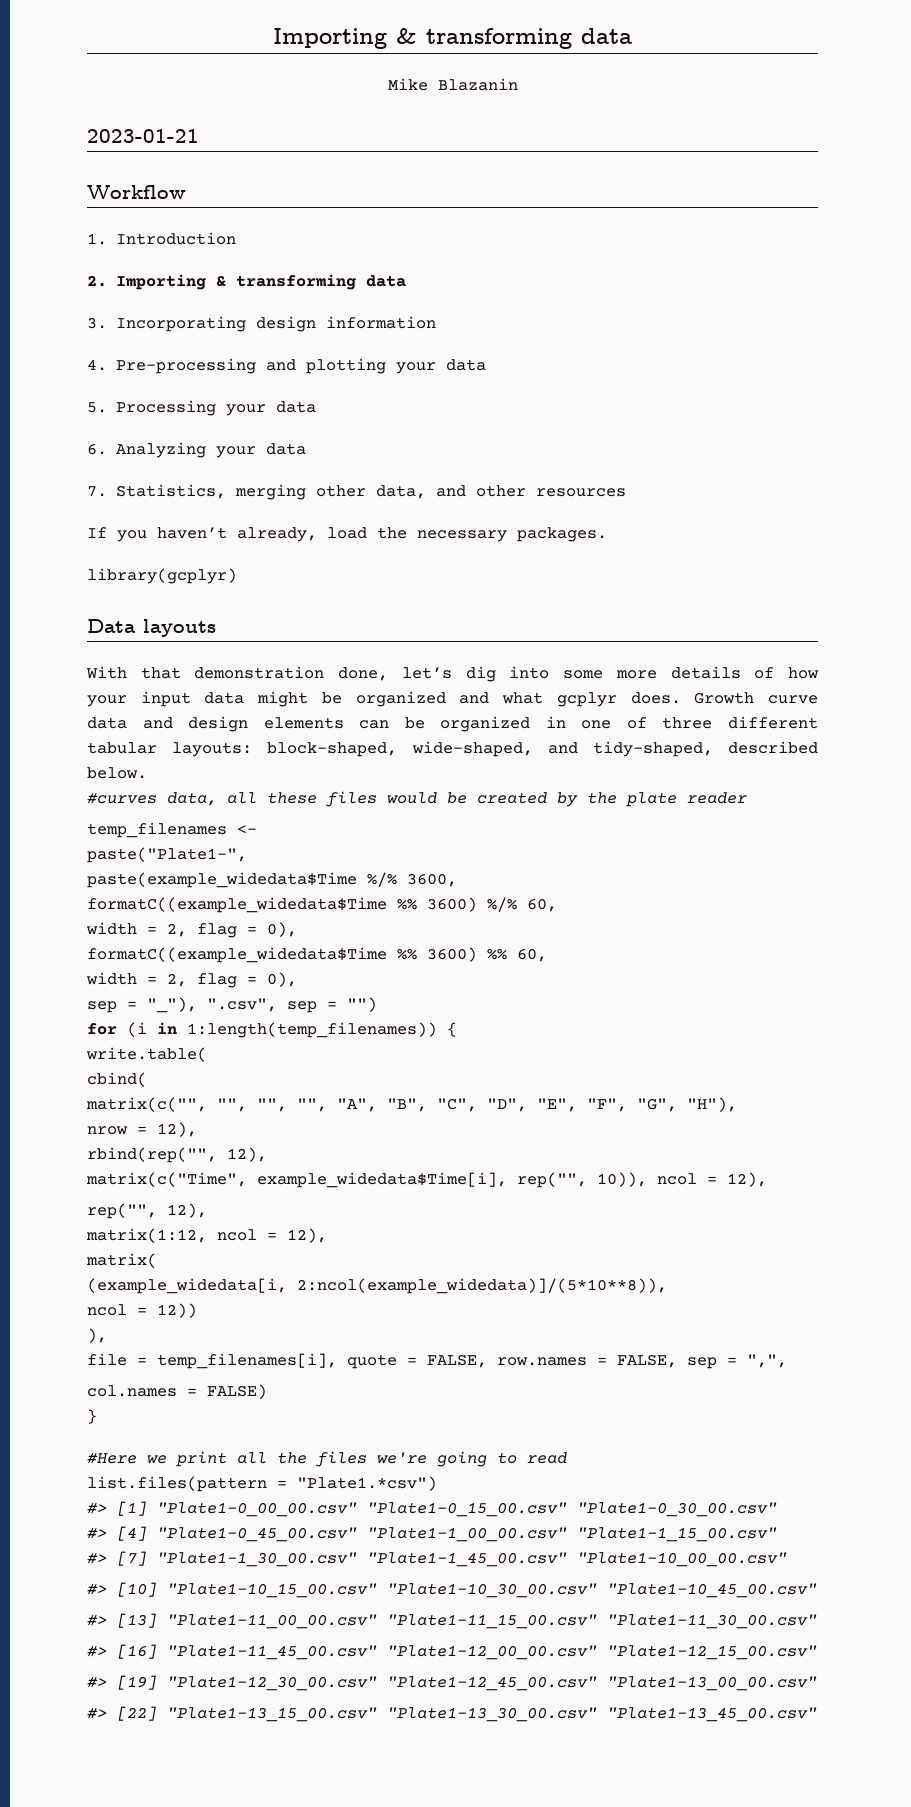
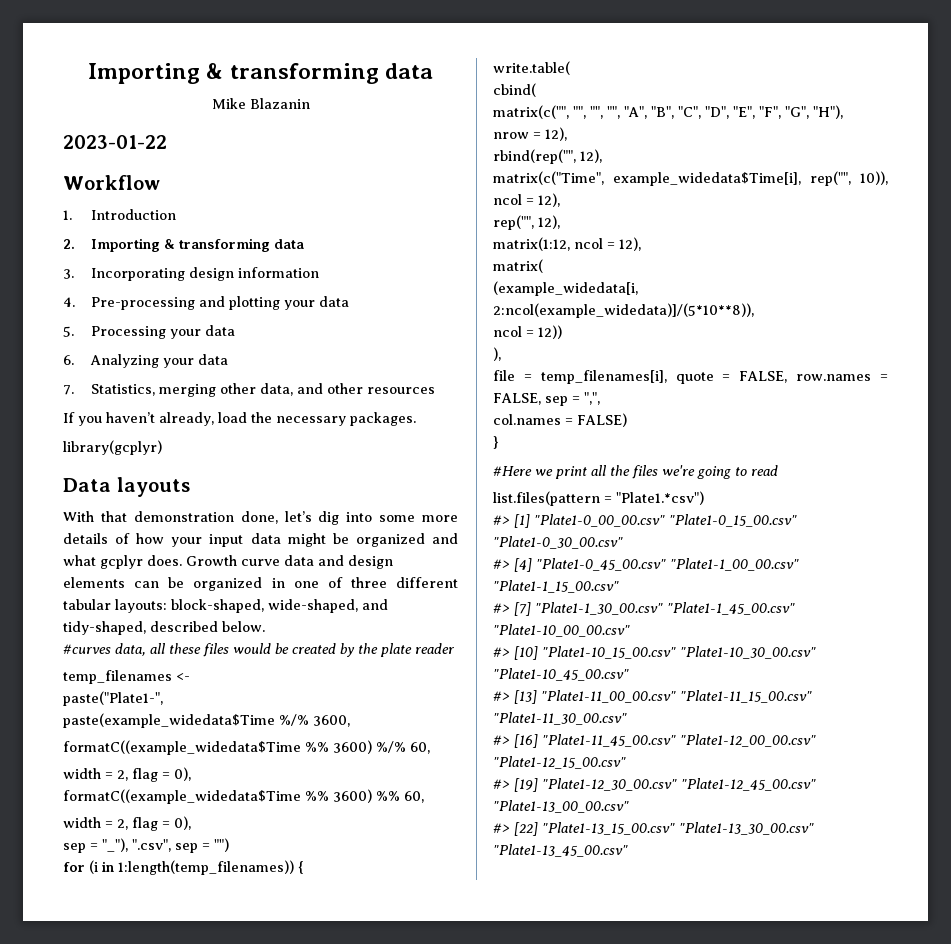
[87,129,199,143] 2023-01-21 -> [63,135,167,149] 2023-01-22

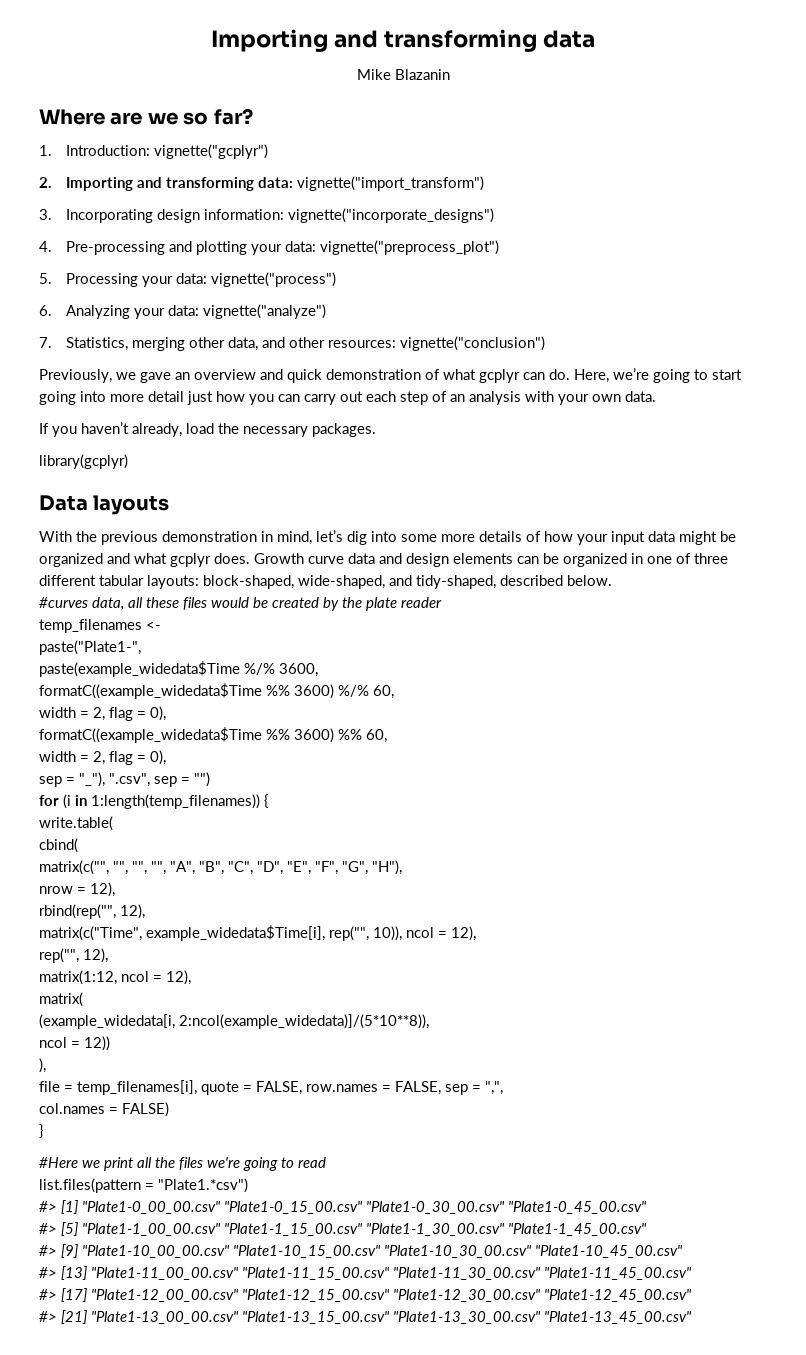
[88,63,224,84] Importing & -> [210,29,378,52] Importing and
[63,135,167,149] [63,175,160,190] 2023-01-22 // Workflow -> [39,108,253,125] Where are we so far?
[91,209,177,220] Introduction -> [66,144,269,159] Introduction: vignette("gcplyr")
[164,238,305,252] & transforming data -> [137,176,485,191] and transforming data: vignette("import_transform")
[238,267,320,278] information -> [204,208,495,223] information: vignette("incorporate_designs")
[319,296,350,307] data -> [285,240,500,255] data: vignette("preprocess_plot")
[205,325,236,336] data -> [176,272,337,287] data: vignette("process")
[198,354,229,365] data -> [168,304,327,319] data: vignette("analyze")
[367,387,436,394] resources -> [328,336,546,351] [39,368,742,383] [39,391,656,405] resources: vignette("conclusion") // Previously, we gave an overview and quick demonstration of what gcplyr can do. Here, we’re going to start going into more detail just how you can carry out each step of an analysis with your own data.
[100,511,278,524] that demonstration done, -> [76,531,312,545] the previous demonstration in mind,
[493,558,666,572] // #> [4] "Plate1-0_45_00.csv" -> [508,1201,647,1214] [39,1222,78,1236] "Plate1-0_45_00.csv" // #> [5]
[493,602,795,616] // #> [7] "Plate1-1_30_00.csv" "Plate1-1_45_00.csv" -> [366,1223,647,1236] [39,1244,78,1258] "Plate1-1_30_00.csv" "Plate1-1_45_00.csv" // #> [9]
[493,646,538,660] // #> [10] -> (230, 1251) none
[493,734,676,748] // #> [16] "Plate1-11_45_00.csv" -> [544,1267,692,1280] [39,1288,87,1302] "Plate1-11_45_00.csv" // #> [17]
[493,778,816,792] // #> [19] "Plate1-12_30_00.csv" "Plate1-12_45_00.csv" -> [393,1289,692,1302] [39,1310,87,1324] "Plate1-12_30_00.csv" "Plate1-12_45_00.csv" // #> [21]
[493,822,538,836] // #> [22] -> (239, 1317) none

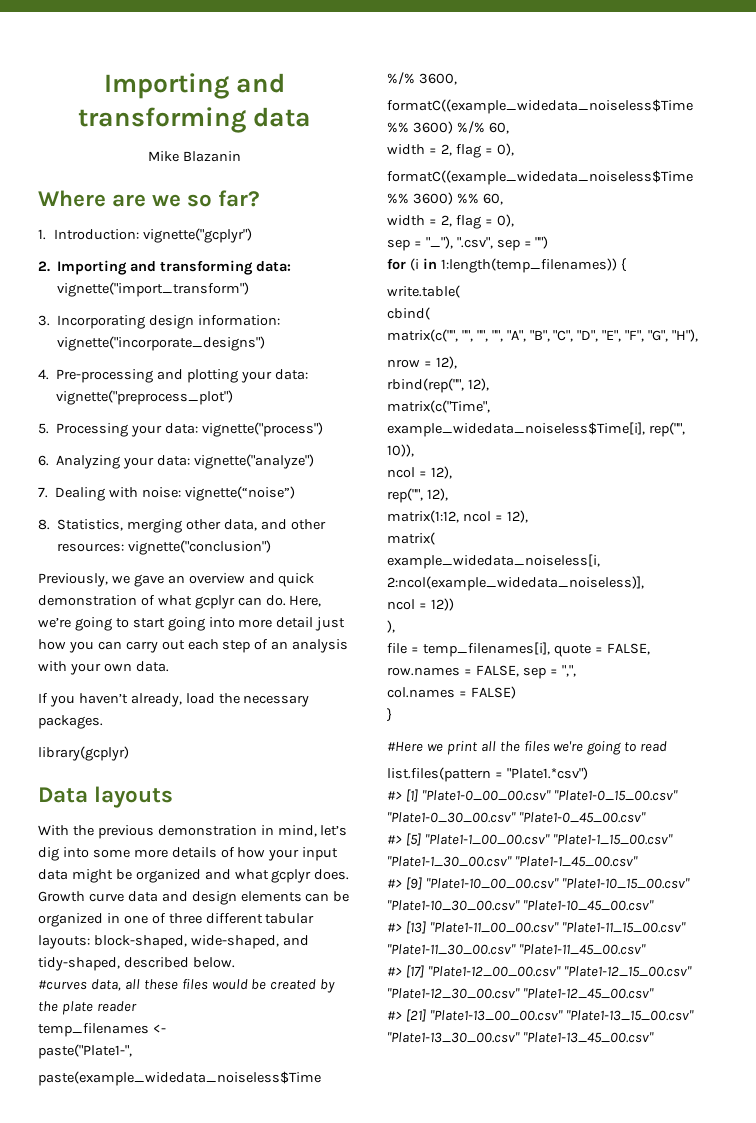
(52, 342) none -> [55,486,295,501] [38,519,50,530] Dealing with noise: vignette(“noise”) // 8.
[39,661,240,677] paste(example_widedata$Time -> [38,1071,321,1086] paste(example_widedata_noiseless$Time
[39,683,262,699] formatC((example_widedata$Time -> [387,99,693,114] formatC((example_widedata_noiseless$Time
[39,727,262,743] formatC((example_widedata$Time -> [387,170,693,185] formatC((example_widedata_noiseless$Time
[146,925,325,941] example_widedata$Time[i], -> [387,422,645,437] example_widedata_noiseless$Time[i],
(402, 933) none -> (414, 450) //
[39,1014,429,1029] (example_widedata[i, 2:ncol(example_widedata)]/(5*10**8)), -> [387,554,600,569] [387,576,644,591] example_widedata_noiseless[i, 2:ncol(example_widedata_noiseless)],

